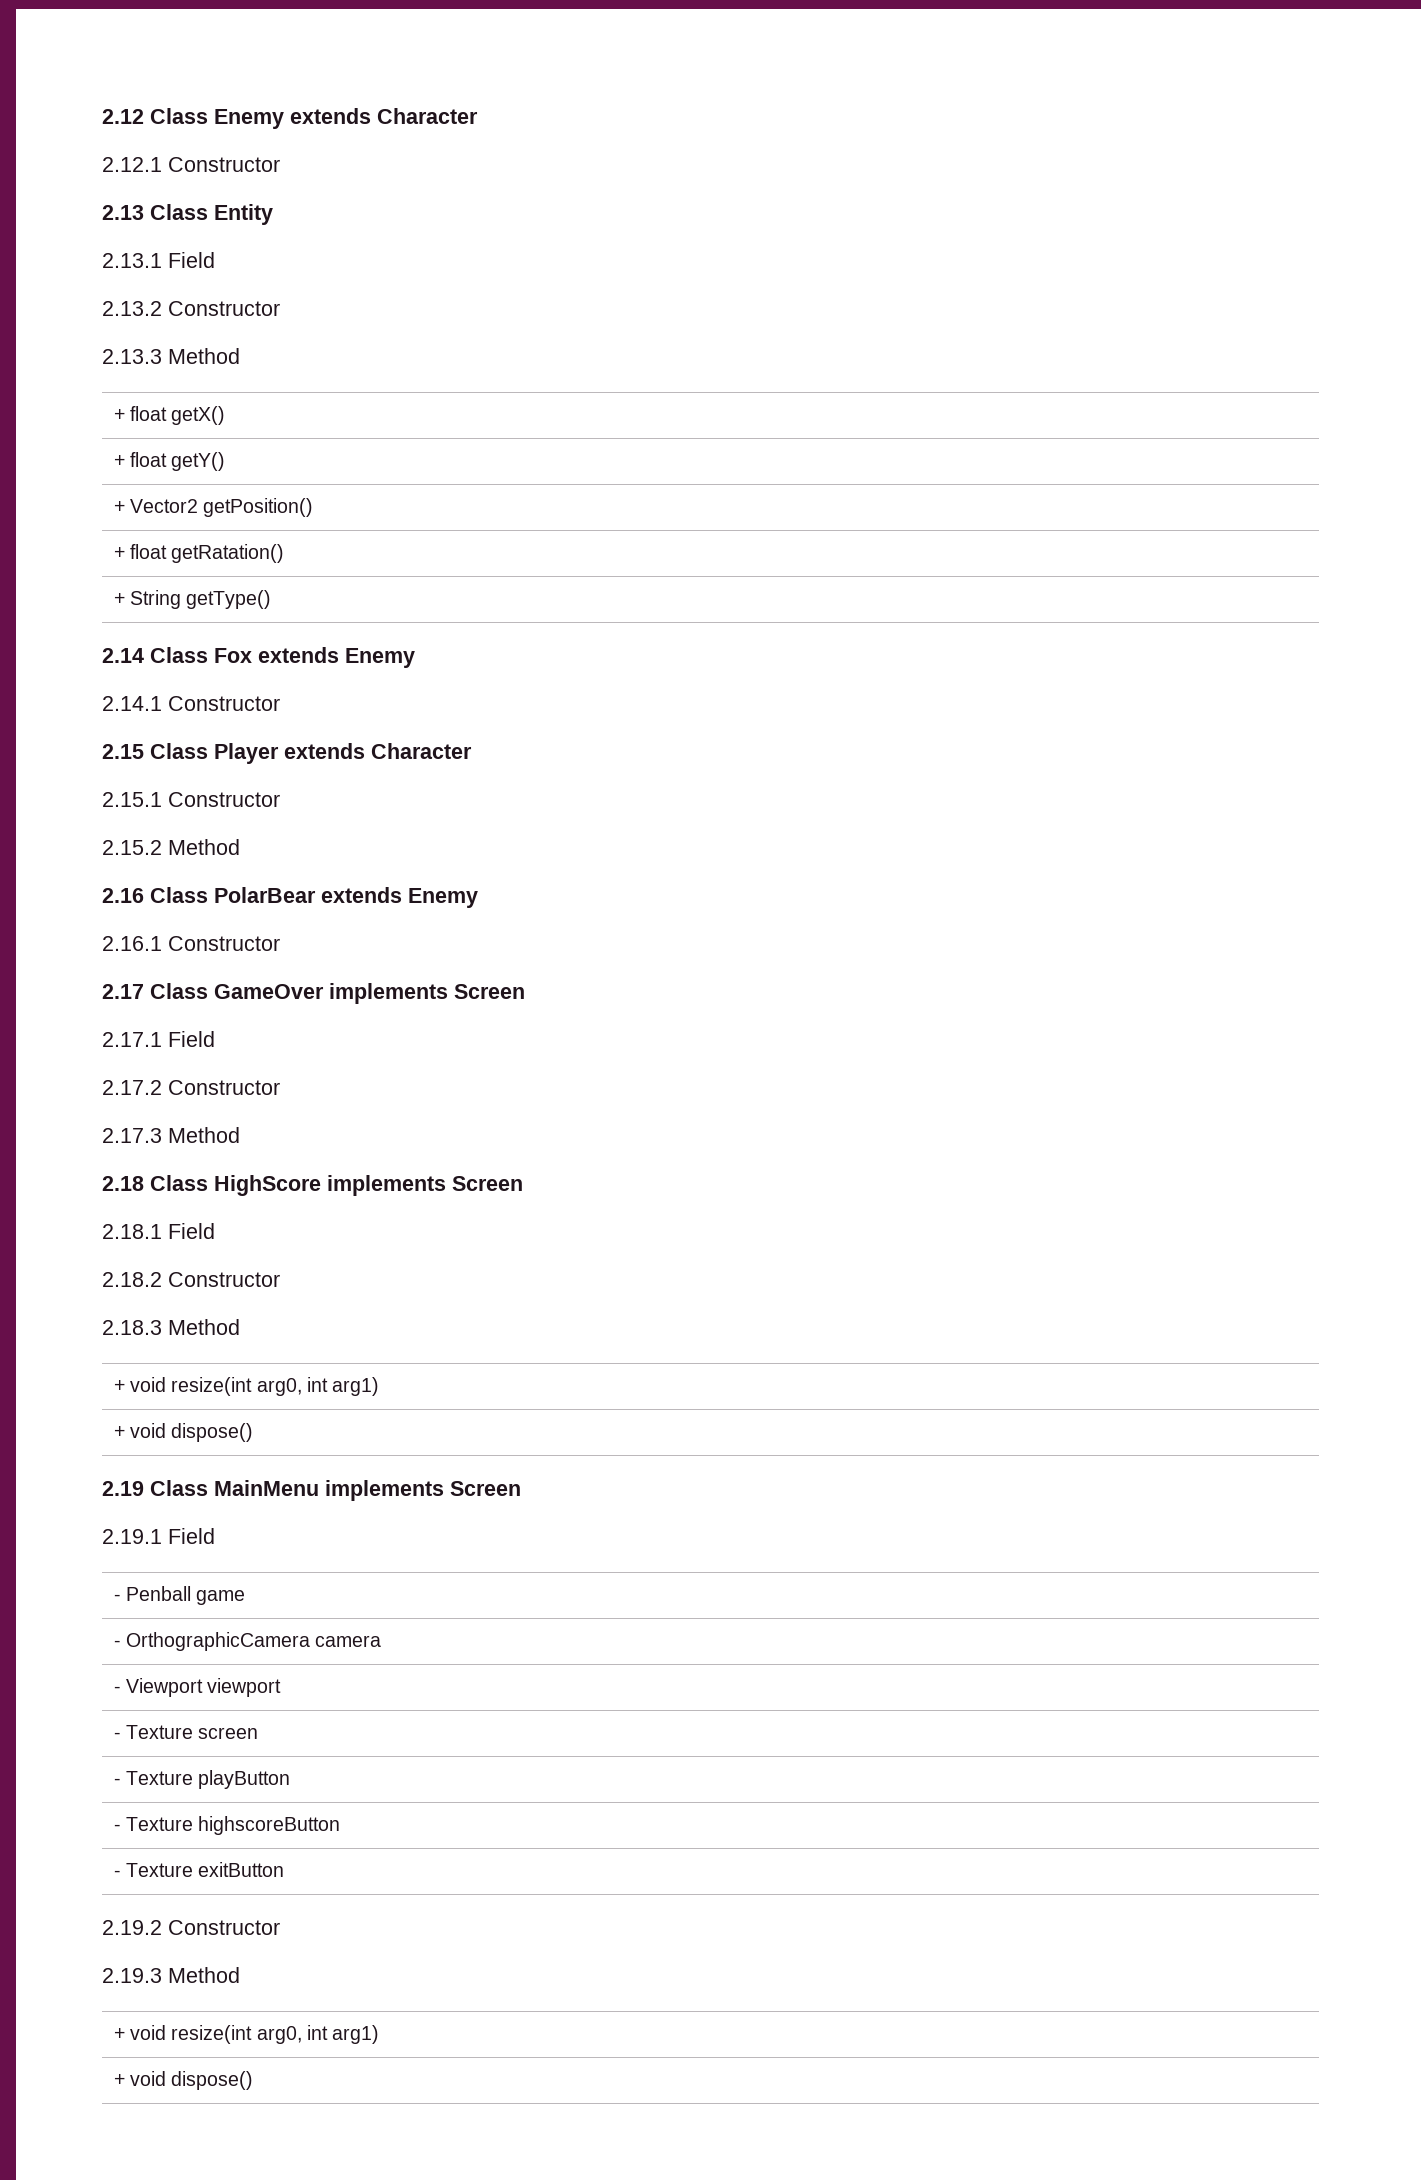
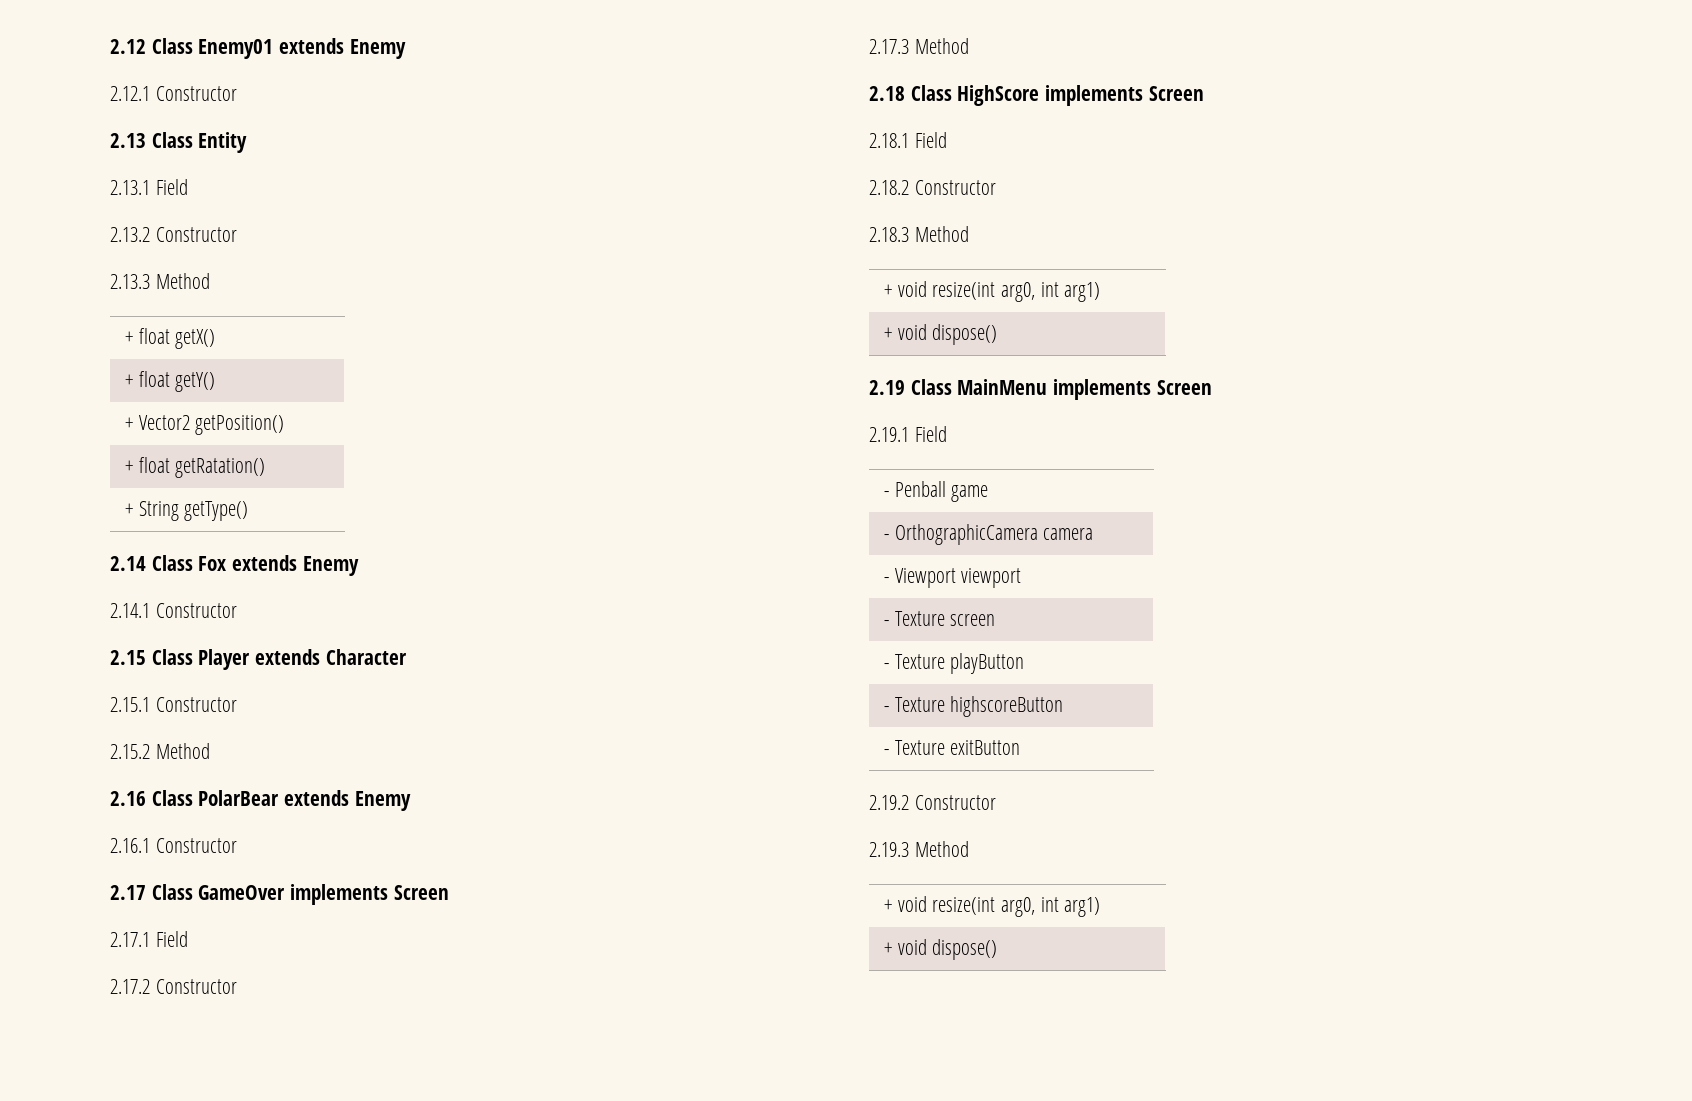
[214,108,478,129] Enemy extends Character -> [198,38,406,59] Enemy01 extends Enemy

